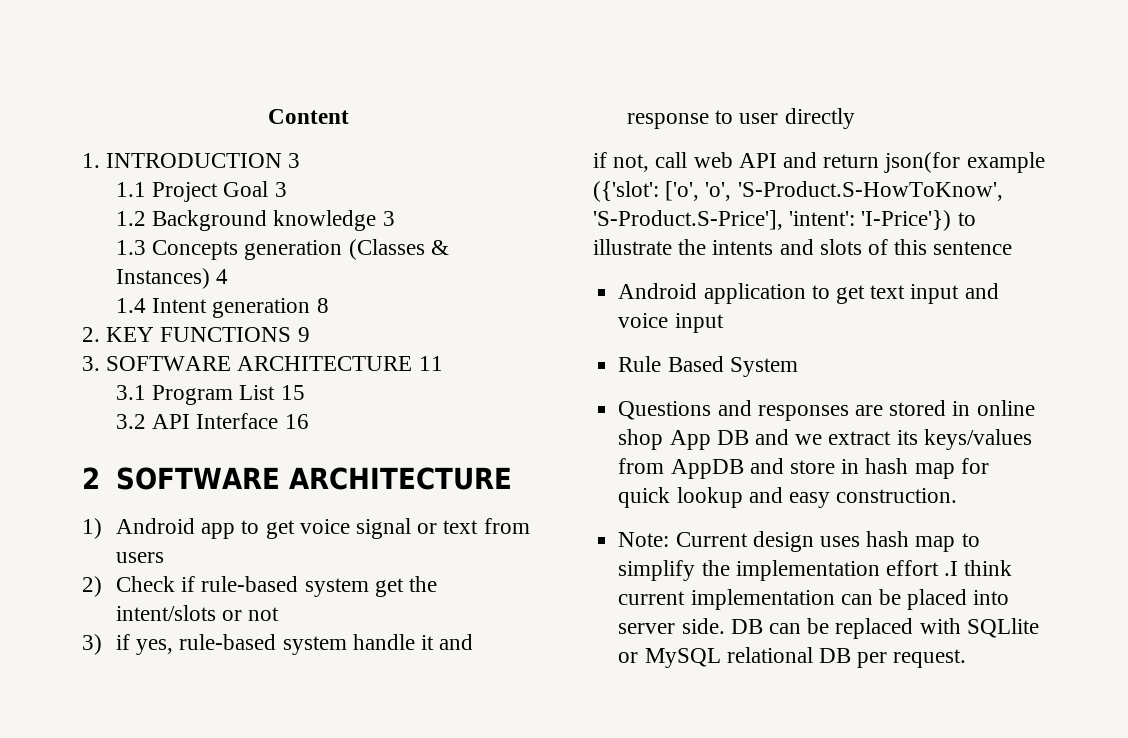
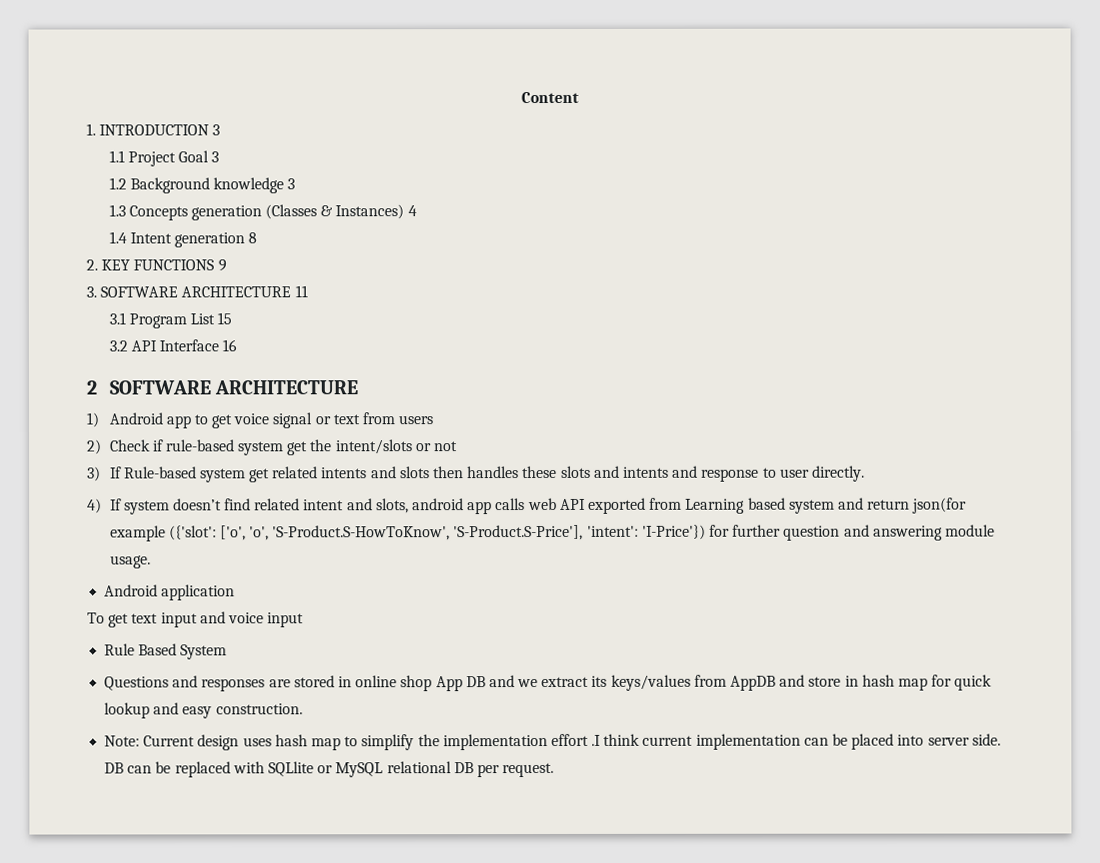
[115,634,474,655] [626,108,855,129] [593,152,777,172] if yes, rule-based system handle it and response to user directly // if not, call web API -> [109,465,865,483] [87,497,835,515] If Rule-based system get related intents and slots then handles these slots and intents and response to user directly. // 4) If system doesn’t find related intent and slots, android app calls web API exported from Learning based system
[957,212,976,226] [593,239,1013,255] to illustrate the intents and slots of this sentence -> [709,524,995,541] [109,555,151,569] for further question and answering module usage.
[811,285,830,299] to -> [87,612,105,624] // To

